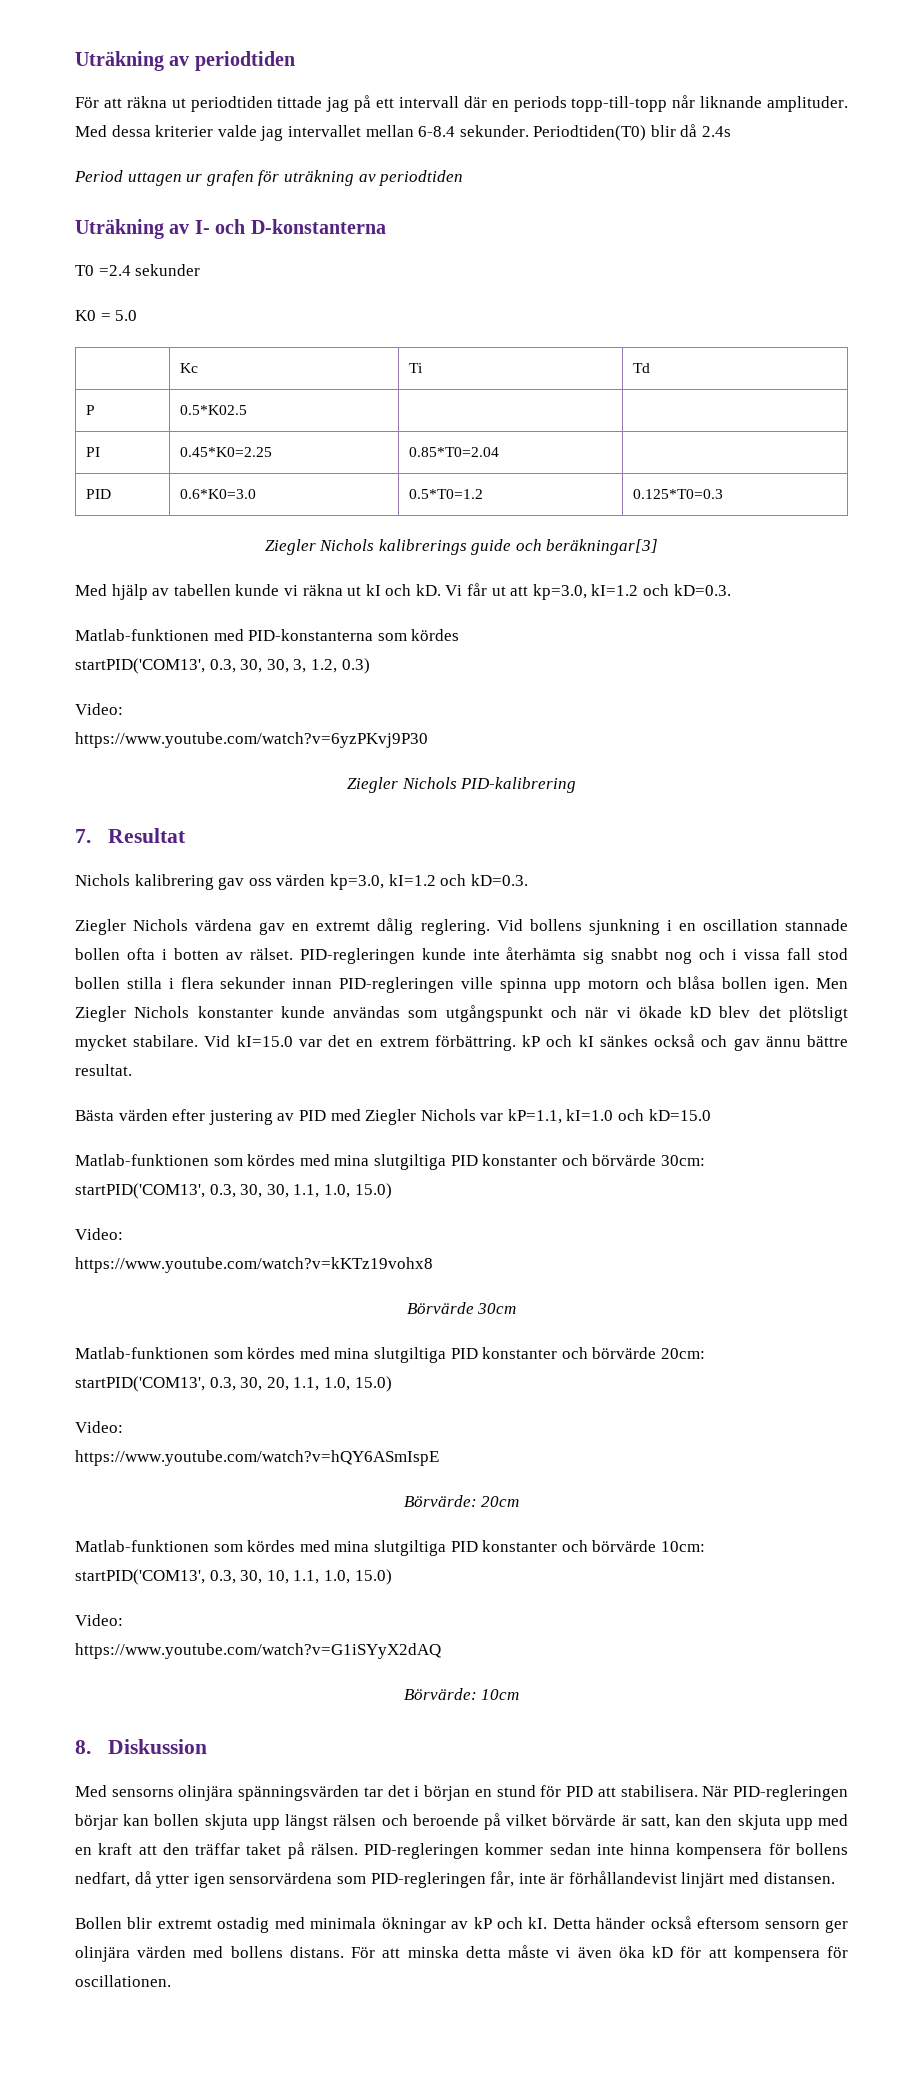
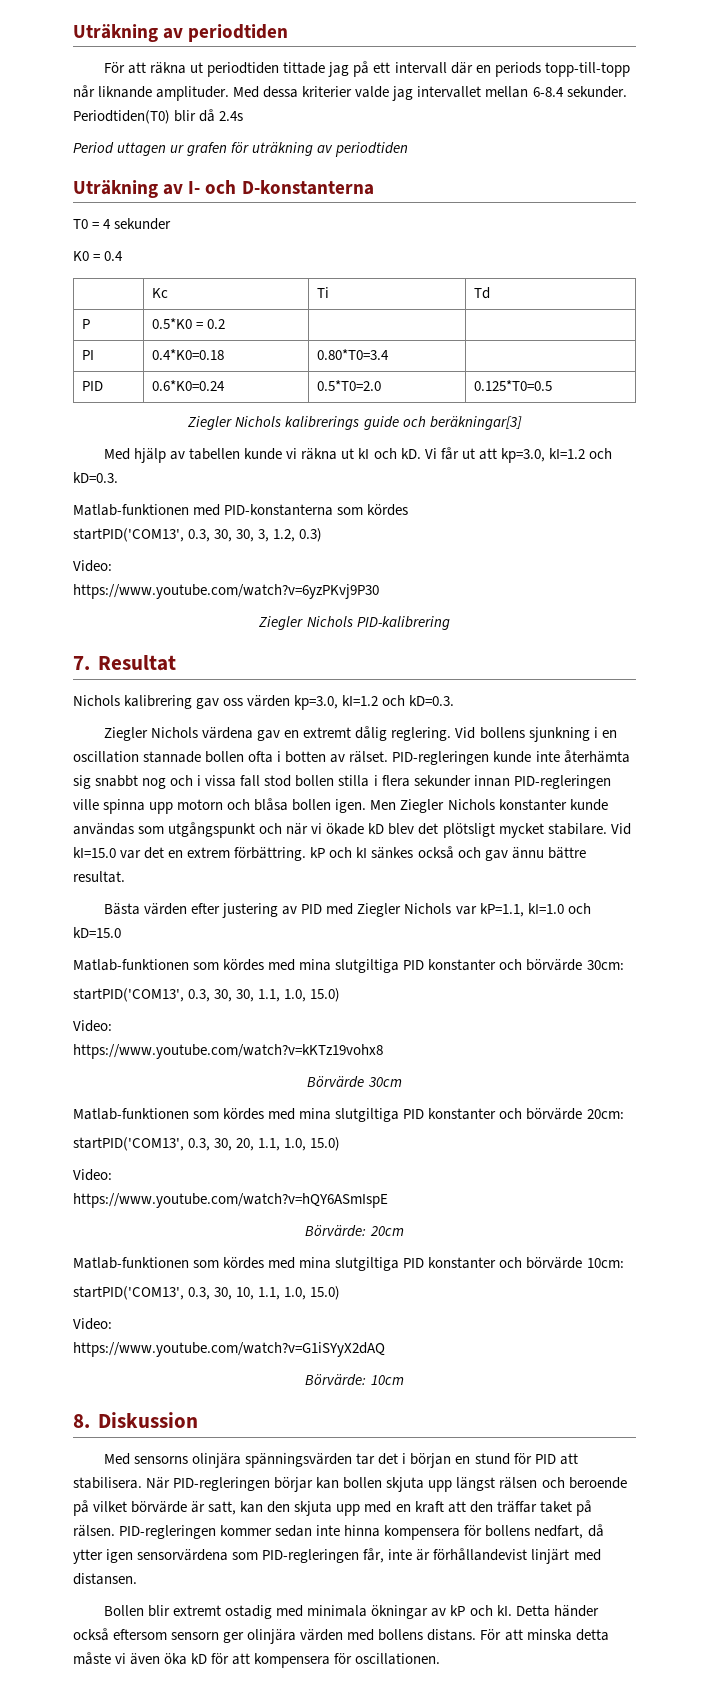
[98,265,131,276] =2.4 -> [92,219,112,229] = 4
[115,310,138,321] 5.0 -> [104,251,124,261] 0.4
[179,405,247,415] 0.5*K02.5 -> [152,318,226,329] 0.5*K0 = 0.2
[179,447,272,457] [408,447,499,457] 0.45*K0=2.25 | 0.85*T0=2.04 -> [152,349,225,360] [317,349,390,360] 0.4*K0=0.18 | 0.80*T0=3.4
[179,489,256,499] [408,489,483,499] [632,489,723,499] 0.6*K0=3.0 | 0.5*T0=1.2 | 0.125*T0=0.3 -> [152,380,226,391] [317,380,382,391] [474,380,553,391] 0.6*K0=0.24 | 0.5*T0=2.0 | 0.125*T0=0.5

